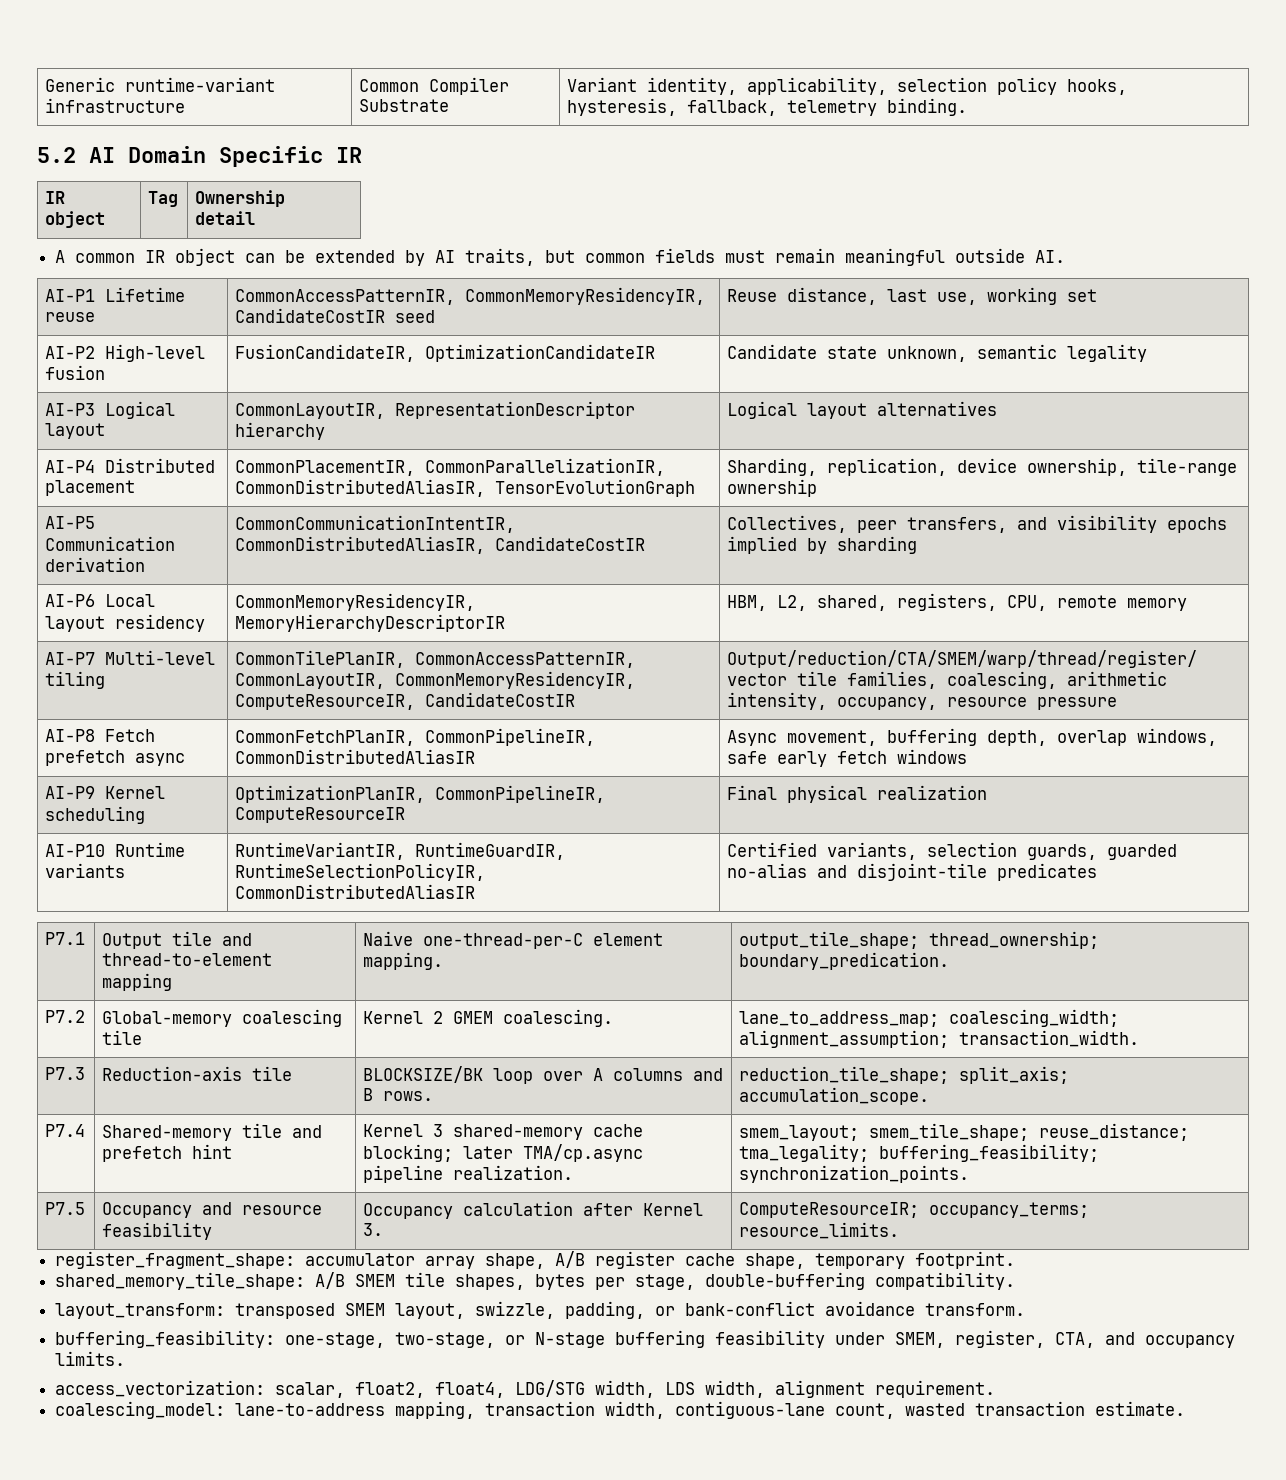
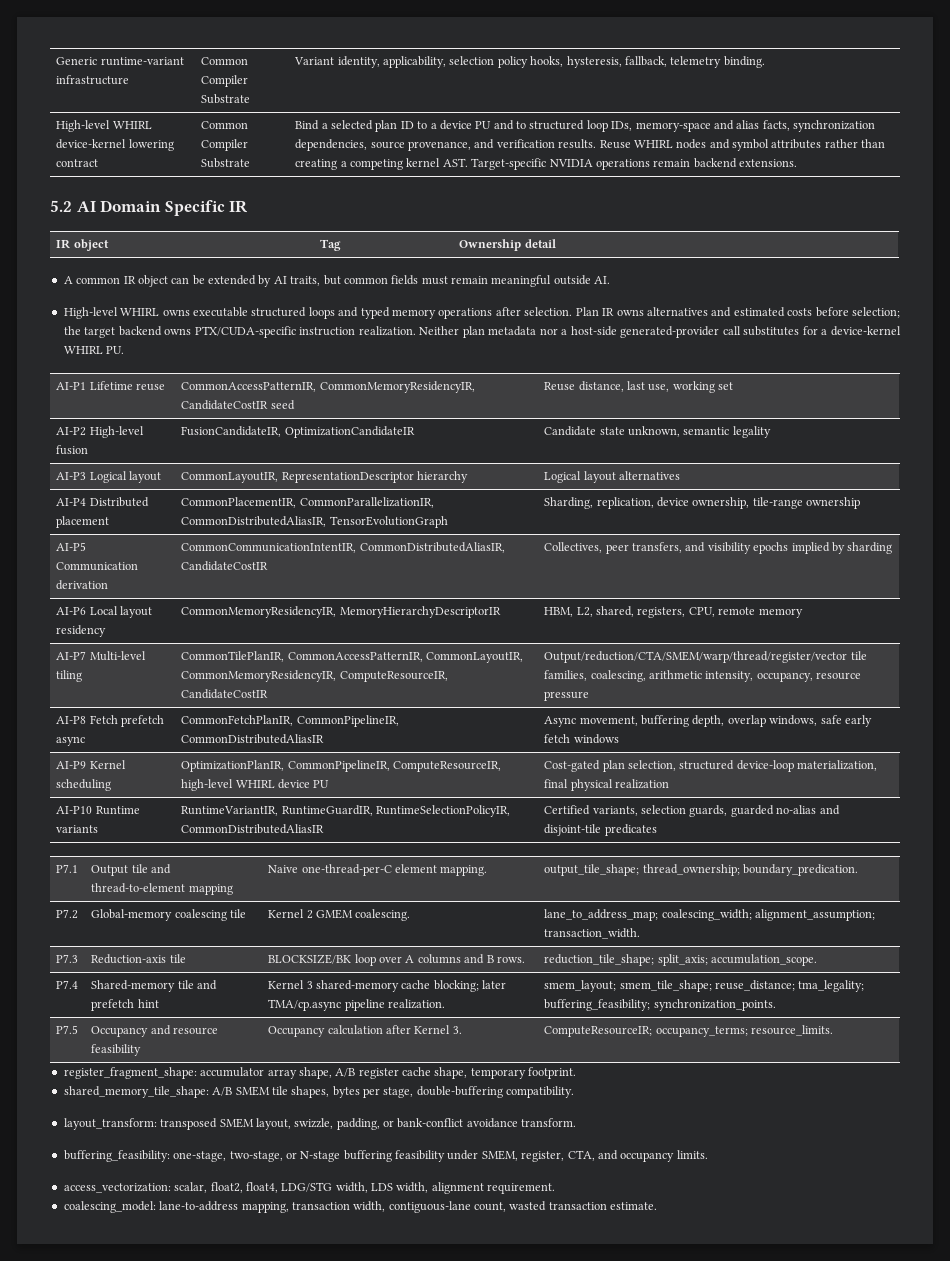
(968, 107) none -> [56,120,152,132] [56,139,174,151] [56,159,99,167] [201,121,249,129] [201,139,249,151] [201,158,251,168] [295,120,876,132] [295,139,886,151] [295,158,798,170] // High-level WHIRL device-kernel lowering contract | Common Compiler Substrate | Bind a selected plan ID to a device PU and to structured loop IDs, memory-space and alias facts, synchronization dependencies, source provenance, and verification results. Reuse WHIRL nodes and symbol attributes rather than creating a competing kernel AST. Target-specific NVIDIA operations remain backend extensions.
(1066, 256) none -> [63,307,901,319] [63,326,902,338] [63,346,125,354] // High-level WHIRL owns executable structured loops and typed memory operations after selection. Plan IR owns alternatives and estimated costs before selection; the target backend owns PTX/CUDA-specific instruction realization. Neither plan metadata nor a host-side generated-provider call substitutes for a device-kernel WHIRL PU.
[235,807,406,823] [727,785,778,800] ComputeResourceIR | Final -> [393,761,502,772] [181,779,330,791] [544,760,878,772] [544,779,569,788] ComputeResourceIR, high-level WHIRL device PU | Cost-gated plan selection, structured device-loop materialization, final

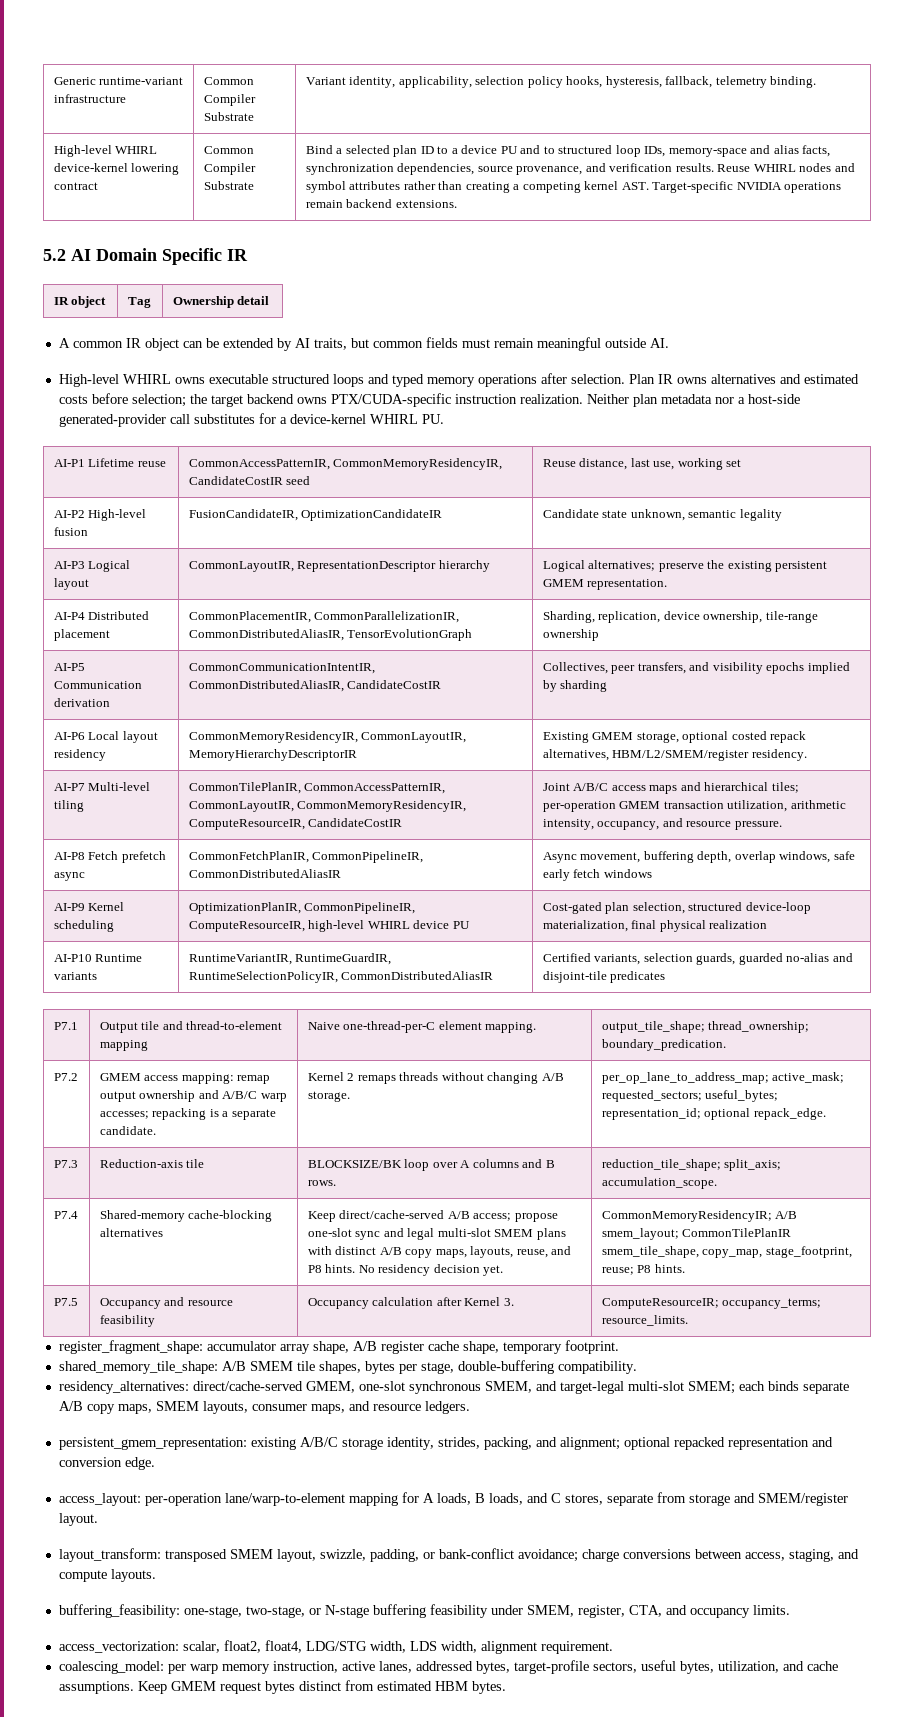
[583,471,681,483] layout alternatives -> [588,560,828,572] [542,579,668,590] alternatives; preserve the existing persistent GMEM representation.
(337, 612) none -> [361,732,467,743] CommonLayoutIR,
[544,606,803,618] HBM, L2, shared, registers, CPU, remote memory -> [542,731,807,743] [542,749,807,761] Existing GMEM storage, optional costed repack alternatives, HBM/L2/SMEM/register residency.
[544,651,867,663] [544,670,862,682] [544,691,590,701] Output/reduction/CTA/SMEM/warp/thread/register/vector tile families, coalescing, arithmetic intensity, occupancy, resource pressure -> [542,782,799,794] [542,800,846,812] [542,818,782,830] Joint A/B/C access maps and hierarchical tiles; per-operation GMEM transaction utilization, arithmetic intensity, occupancy, and resource pressure.
[91,909,247,921] [268,909,411,921] [544,909,876,921] [544,928,641,939] Global-memory coalescing tile | Kernel 2 GMEM coalescing. | lane_to_address_map; coalescing_width; alignment_assumption; transaction_width. -> [99,1073,271,1084] [99,1090,287,1102] [99,1108,276,1120] [99,1126,156,1135] [307,1072,564,1084] [307,1091,350,1102] [601,1072,845,1084] [601,1090,779,1102] [601,1108,826,1120] GMEM access mapping: remap output ownership and A/B/C warp accesses; repacking is a separate candidate. | Kernel 2 remaps threads without changing A/B storage. | per_op_lane_to_address_map; active_mask; requested_sectors; useful_bytes; representation_id; optional repack_edge.
[177,980,218,990] [91,999,159,1011] [268,980,507,992] [268,999,446,1011] [544,980,865,992] [544,999,776,1011] tile and prefetch hint | Kernel 3 shared-memory cache blocking; later TMA/cp.async pipeline realization. | smem_layout; smem_tile_shape; reuse_distance; tma_legality; buffering_feasibility; synchronization_points. -> [188,1210,273,1222] [99,1228,163,1237] [307,1210,558,1222] [307,1228,566,1240] [307,1246,572,1258] [307,1264,504,1276] [601,1210,798,1222] [601,1228,792,1240] [601,1246,852,1258] [601,1264,685,1275] cache-blocking alternatives | Keep direct/cache-served A/B access; propose one-slot sync and legal multi-slot SMEM plans with distinct A/B copy maps, layouts, reuse, and P8 hints. No residency decision yet. | CommonMemoryResidencyIR; A/B smem_layout; CommonTilePlanIR smem_tile_shape, copy_map, stage_footprint, reuse; P8 hints.
(575, 1092) none -> [58,1381,849,1394] [58,1401,470,1414] [58,1437,833,1450] [58,1457,155,1470] [58,1492,848,1506] [58,1513,98,1526] // residency_alternatives: direct/cache-served GMEM, one-slot synchronous SMEM, and target-legal multi-slot SMEM; each binds separate A/B copy maps, SMEM layouts, consumer maps, and resource ledgers. // persistent_gmem_representation: existing A/B/C storage identity, strides, packing, and alignment; optional repacked representation and conversion edge. // access_layout: per-operation lane/warp-to-element mapping for A loads, B loads, and C stores, separate from storage and SMEM/register layout.
[466,1118,577,1128] avoidance transform. -> [517,1549,859,1562] [58,1569,156,1582] avoidance; charge conversions between access, staging, and compute layouts.
[159,1201,658,1213] lane-to-address mapping, transaction width, contiguous-lane count, wasted transaction estimate. -> [167,1660,838,1674] [58,1680,506,1694] per warp memory instruction, active lanes, addressed bytes, target-profile sectors, useful bytes, utilization, and cache assumptions. Keep GMEM request bytes distinct from estimated HBM bytes.

